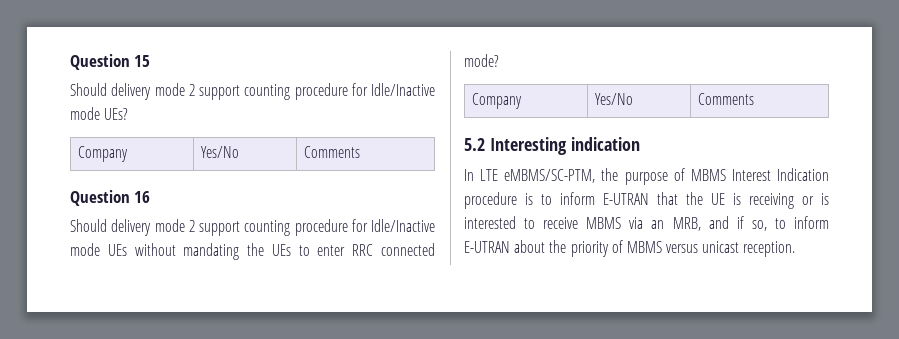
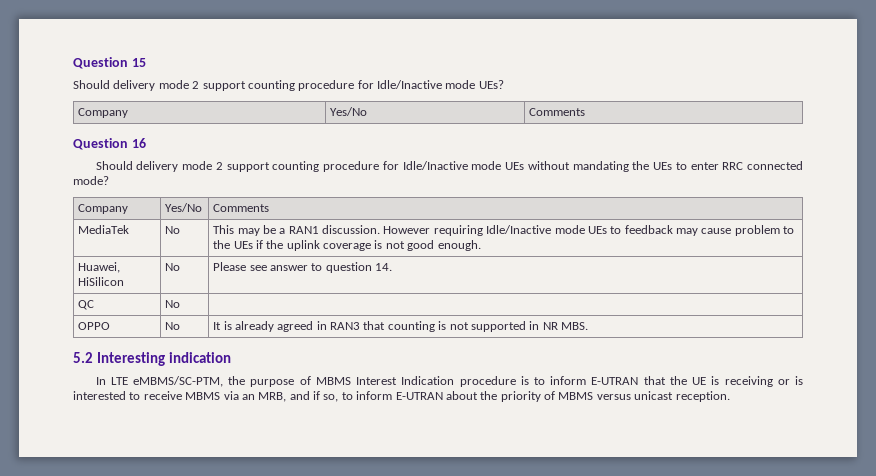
(754, 99) none -> [78,225,130,234] [165,226,181,234] [213,225,795,236] [213,240,481,251] [78,262,121,273] [78,277,125,286] [165,263,181,271] [213,262,393,273] [78,300,95,310] [165,300,181,308] [78,322,111,330] [165,322,181,330] [213,321,589,332] // MediaTek | No | This may be a RAN1 discussion. However requiring Idle/Inactive mode UEs to feedback may cause problem to the UEs if the uplink coverage is not good enough. // Huawei, HiSilicon | No | Please see answer to question 14. // QC | No | // OPPO | No | It is already agreed in RAN3 that counting is not supported in NR MBS.

